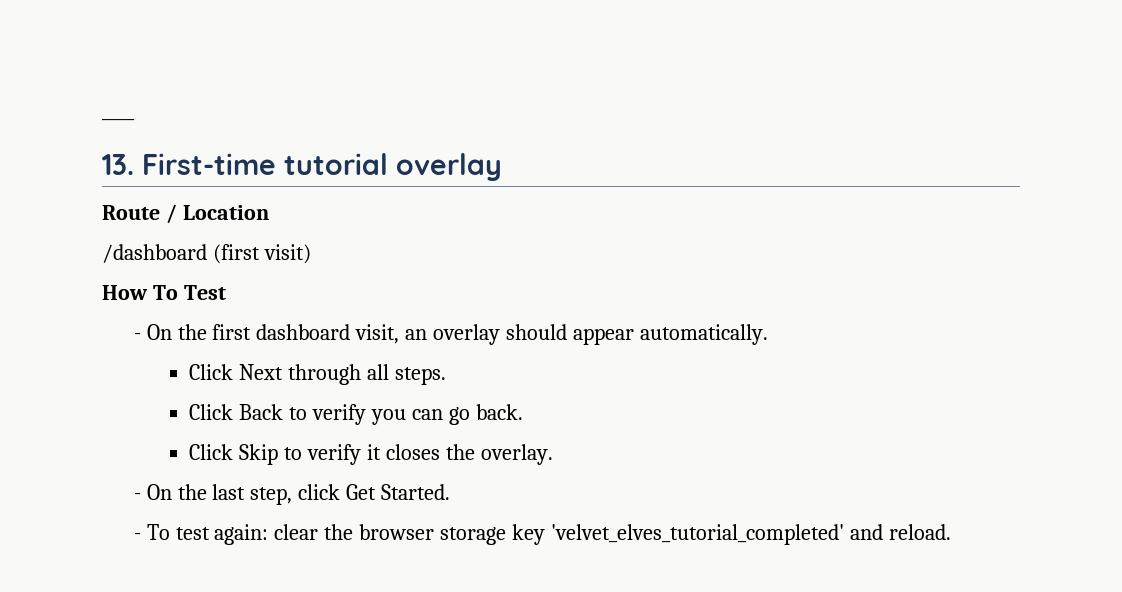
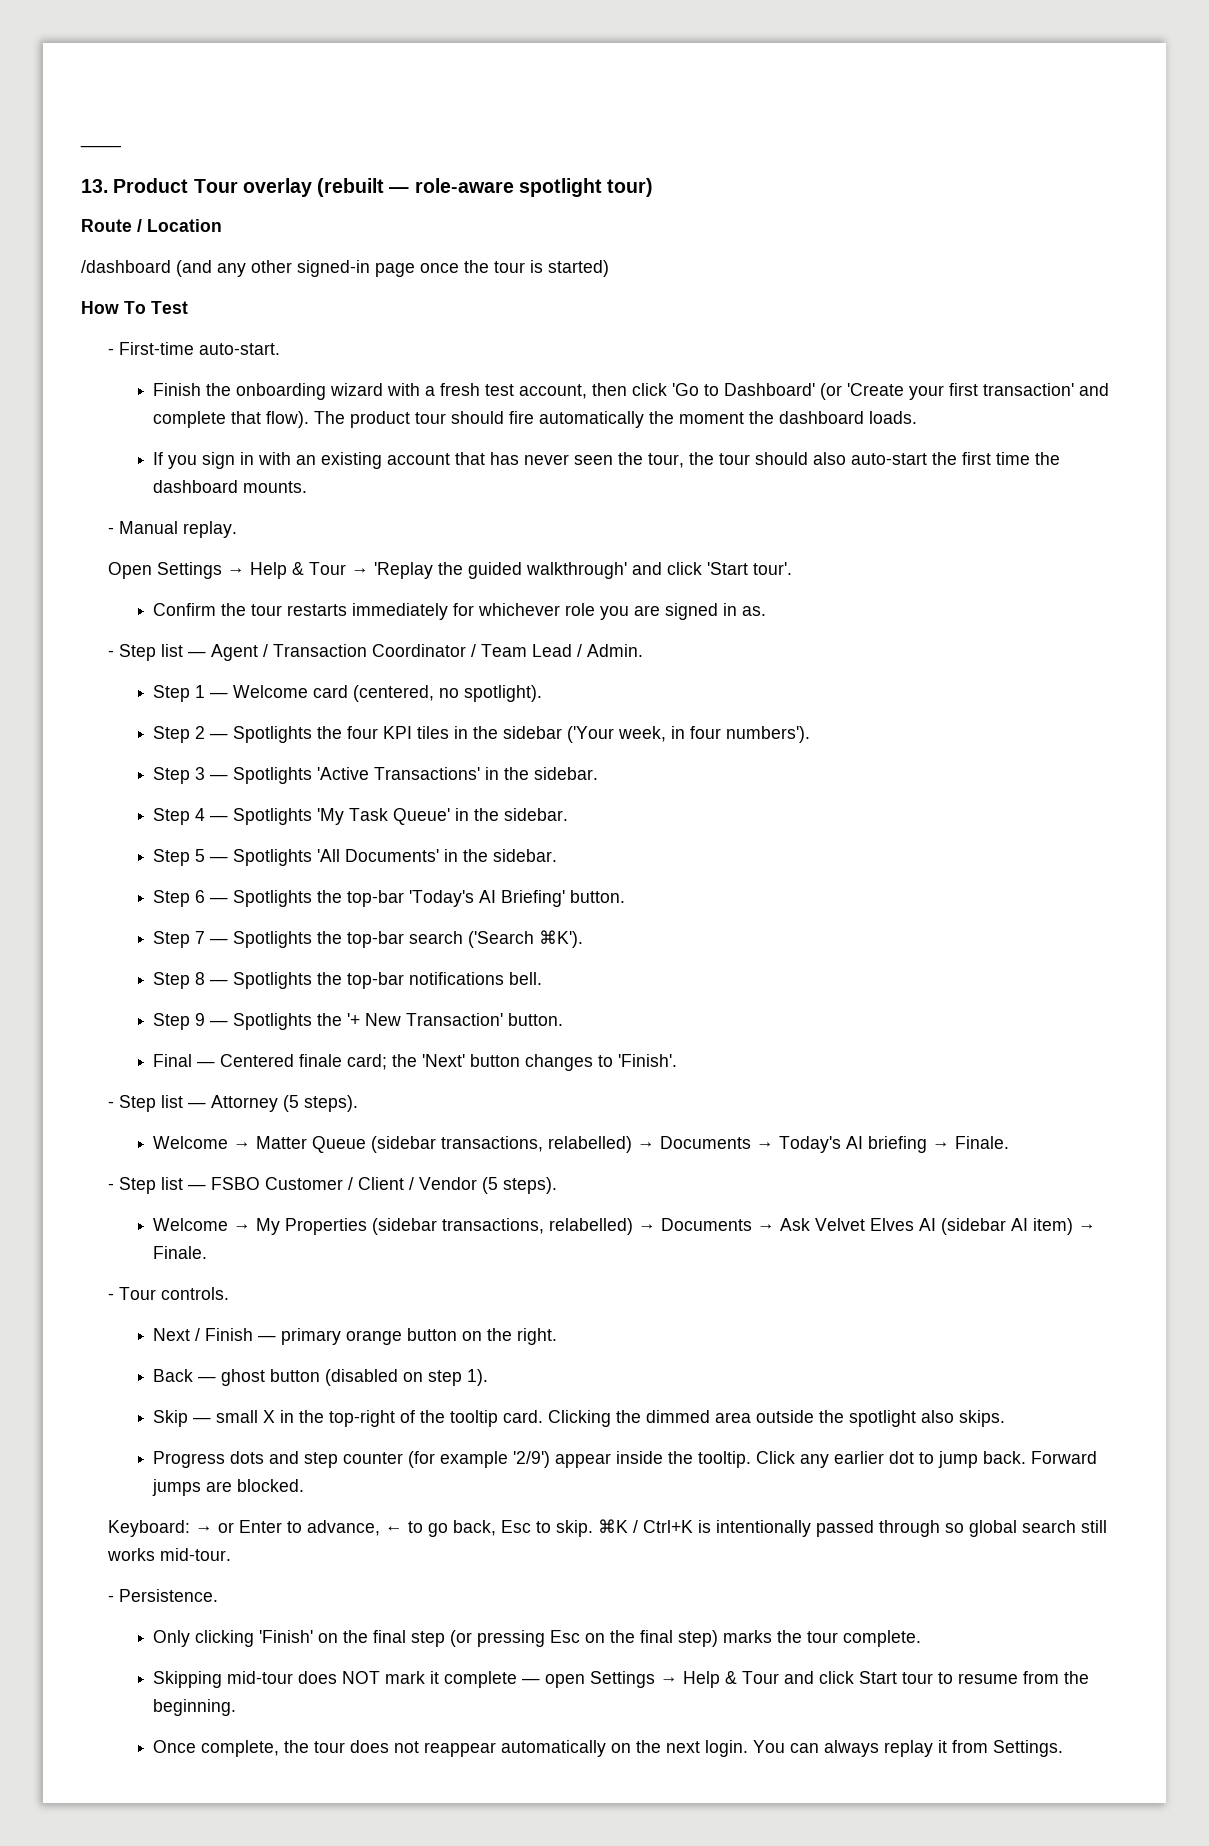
[142,153,502,181] First-time tutorial overlay -> [113,178,654,197] Product Tour overlay (rebuilt — role-aware spotlight tour)
[212,244,311,264] [102,285,226,300] [133,324,769,345] [189,364,447,385] [189,404,524,425] [189,444,554,465] [133,484,451,505] [133,524,951,545] (first visit) // How To Test // - On the first dashboard visit, an overlay should appear automatically. // Click Next through all steps. // Click Back to verify you can go back. // Click Skip to verify it closes the overlay. // - On the last step, click Get Started. // - To test again: clear the browser storage key 'velvet_elves_tutorial_completed' and reload. -> [176,260,609,277] [81,301,188,314] [107,342,280,355] [153,383,1110,400] [153,411,918,428] [153,452,1061,469] [153,480,308,493] [107,521,237,538] [107,562,792,579] [153,603,767,620] [107,644,643,661] [153,685,543,702] [153,726,811,743] [153,767,599,784] [153,808,569,825] [153,849,558,866] [153,890,626,907] [153,930,584,948] [153,972,543,989] [153,1013,564,1030] [153,1054,678,1071] [107,1095,358,1112] [153,1136,1010,1153] [107,1177,557,1194] [153,1218,1097,1235] [153,1246,208,1259] [107,1287,229,1300] [153,1328,558,1345] [153,1369,489,1386] [153,1410,1006,1427] [153,1451,1098,1468] [152,1479,305,1496] [107,1519,1107,1537] [106,1548,231,1561] [107,1589,218,1602] [153,1630,922,1647] [153,1671,1090,1688] [153,1699,237,1716] [153,1740,1064,1757] (and any other signed-in page once the tour is started) // How To Test // - First-time auto-start. // Finish the onboarding wizard with a fresh test account, then click 'Go to Dashboard' (or 'Create your first transaction' and complete that flow). The product tour should fire automatically the moment the dashboard loads. // If you sign in with an existing account that has never seen the tour, the tour should also auto-start the first time the dashboard mounts. // - Manual replay. // Open Settings → Help & Tour → 'Replay the guided walkthrough' and click 'Start tour'. // Confirm the tour restarts immediately for whichever role you are signed in as. // - Step list — Agent / Transaction Coordinator / Team Lead / Admin. // Step 1 — Welcome card (centered, no spotlight). // Step 2 — Spotlights the four KPI tiles in the sidebar ('Your week, in four numbers'). // Step 3 — Spotlights 'Active Transactions' in the sidebar. // Step 4 — Spotlights 'My Task Queue' in the sidebar. // Step 5 — Spotlights 'All Documents' in the sidebar. // Step 6 — Spotlights the top-bar 'Today's AI Briefing' button. // Step 7 — Spotlights the top-bar search ('Search ⌘K'). // Step 8 — Spotlights the top-bar notifications bell. // Step 9 — Spotlights the '+ New Transaction' button. // Final — Centered finale card; the 'Next' button changes to 'Finish'. // - Step list — Attorney (5 steps). // Welcome → Matter Queue (sidebar transactions, relabelled) → Documents → Today's AI briefing → Finale. // - Step list — FSBO Customer / Client / Vendor (5 steps). // Welcome → My Properties (sidebar transactions, relabelled) → Documents → Ask Velvet Elves AI (sidebar AI item) → Finale. // - Tour controls. // Next / Finish — primary orange button on the right. // Back — ghost button (disabled on step 1). // Skip — small X in the top-right of the tooltip card. Clicking the dimmed area outside the spotlight also skips. // Progress dots and step counter (for example '2/9') appear inside the tooltip. Click any earlier dot to jump back. Forward jumps are blocked. // Keyboard: → or Enter to advance, ← to go back, Esc to skip. ⌘K / Ctrl+K is intentionally passed through so global search still works mid-tour. // - Persistence. // Only clicking 'Finish' on the final step (or pressing Esc on the final step) marks the tour complete. // Skipping mid-tour does NOT mark it complete — open Settings → Help & Tour and click Start tour to resume from the beginning. // Once complete, the tour does not reappear automatically on the next login. You can always replay it from Settings.

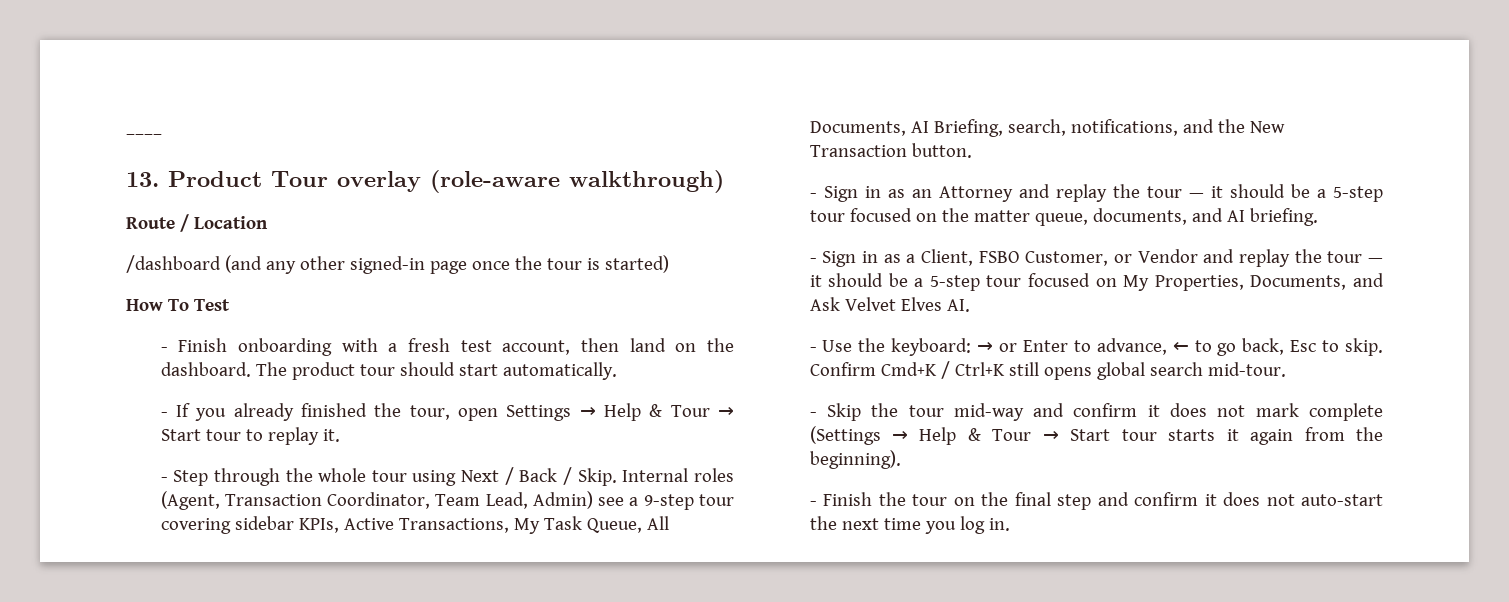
[317,178,654,197] (rebuilt — role-aware spotlight tour) -> [430,170,724,193] (role-aware walkthrough)
[118,342,280,355] [153,383,384,400] First-time auto-start. // Finish the onboarding wizard -> [178,338,332,356] Finish onboarding
[632,383,1110,400] [153,411,918,428] [153,452,1061,469] [153,480,308,493] [107,521,237,538] [107,562,152,579] click 'Go to Dashboard' (or 'Create your first transaction' and complete that flow). The product tour should fire automatically the moment the dashboard loads. // If you sign in with an existing account that has never seen the tour, the tour should also auto-start the first time the dashboard mounts. // - Manual replay. // Open -> [629,338,734,352] [160,362,617,380] [160,403,498,421] land on the dashboard. The product tour should start automatically. // - If you already finished the tour, open
[373,562,792,579] [153,603,767,620] [107,644,643,661] [153,685,543,702] [153,726,811,743] [153,767,599,784] [153,808,569,825] [153,849,558,866] [153,890,626,907] [153,930,584,948] [153,972,543,989] [153,1013,564,1030] [153,1054,678,1071] [107,1095,358,1112] [153,1136,1010,1153] [107,1177,557,1194] [153,1218,1097,1235] [153,1246,208,1259] [107,1287,229,1300] [153,1328,558,1345] [153,1369,489,1386] [153,1410,1006,1427] [153,1451,1098,1468] [152,1479,305,1496] [107,1520,190,1537] 'Replay the guided walkthrough' and click 'Start tour'. // Confirm the tour restarts immediately for whichever role you are signed in as. // - Step list — Agent / Transaction Coordinator / Team Lead / Admin. // Step 1 — Welcome card (centered, no spotlight). // Step 2 — Spotlights the four KPI tiles in the sidebar ('Your week, in four numbers'). // Step 3 — Spotlights 'Active Transactions' in the sidebar. // Step 4 — Spotlights 'My Task Queue' in the sidebar. // Step 5 — Spotlights 'All Documents' in the sidebar. // Step 6 — Spotlights the top-bar 'Today's AI Briefing' button. // Step 7 — Spotlights the top-bar search ('Search ⌘K'). // Step 8 — Spotlights the top-bar notifications bell. // Step 9 — Spotlights the '+ New Transaction' button. // Final — Centered finale card; the 'Next' button changes to 'Finish'. // - Step list — Attorney (5 steps). // Welcome → Matter Queue (sidebar transactions, relabelled) → Documents → Today's AI briefing → Finale. // - Step list — FSBO Customer / Client / Vendor (5 steps). // Welcome → My Properties (sidebar transactions, relabelled) → Documents → Ask Velvet Elves AI (sidebar AI item) → Finale. // - Tour controls. // Next / Finish — primary orange button on the right. // Back — ghost button (disabled on step 1). // Skip — small X in the top-right of the tooltip card. Clicking the dimmed area outside the spotlight also skips. // Progress dots and step counter (for example '2/9') appear inside the tooltip. Click any earlier dot to jump back. Forward jumps are blocked. // Keyboard: -> [160,427,340,445] [160,467,735,486] [160,491,734,510] [160,516,669,534] [809,119,1285,137] [809,143,972,158] [809,184,1383,202] [809,208,1318,226] [809,249,1383,267] [809,273,1384,291] [809,297,970,312] [809,338,972,356] Start tour to replay it. // - Step through the whole tour using Next / Back / Skip. Internal roles (Agent, Transaction Coordinator, Team Lead, Admin) see a 9-step tour covering sidebar KPIs, Active Transactions, My Task Queue, All Documents, AI Briefing, search, notifications, and the New Transaction button. // - Sign in as an Attorney and replay the tour — it should be a 5-step tour focused on the matter queue, documents, and AI briefing. // - Sign in as a Client, FSBO Customer, or Vendor and replay the tour — it should be a 5-step tour focused on My Properties, Documents, and Ask Velvet Elves AI. // - Use the keyboard:
[597,1519,1107,1537] [106,1548,231,1561] [107,1589,218,1602] [153,1630,922,1647] [153,1671,1090,1688] [153,1699,237,1716] [153,1740,1064,1757] ⌘K / Ctrl+K is intentionally passed through so global search still works mid-tour. // - Persistence. // Only clicking 'Finish' on the final step (or pressing Esc on the final step) marks the tour complete. // Skipping mid-tour does NOT mark it complete — open Settings → Help & Tour and click Start tour to resume from the beginning. // Once complete, the tour does not reappear automatically on the next login. You can always replay it from Settings. -> [809,361,1286,380] [809,403,1383,421] [809,426,1383,445] [809,450,901,469] [809,492,1383,510] [809,516,1010,534] Confirm Cmd+K / Ctrl+K still opens global search mid-tour. // - Skip the tour mid-way and confirm it does not mark complete (Settings → Help & Tour → Start tour starts it again from the beginning). // - Finish the tour on the final step and confirm it does not auto-start the next time you log in.

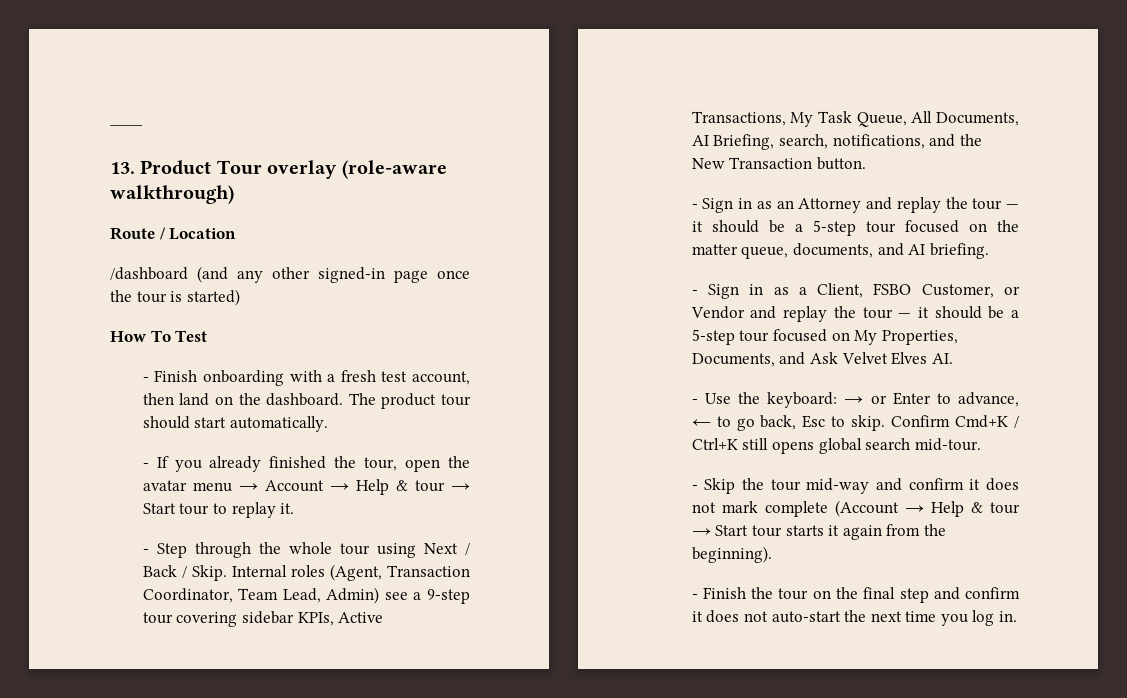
[506,403,710,421] Settings → Help & Tour -> [448,456,470,468] [142,479,445,495] the avatar menu → Account → Help & tour
[809,426,1032,445] (Settings → Help & Tour -> [834,500,1020,517] (Account → Help & tour

